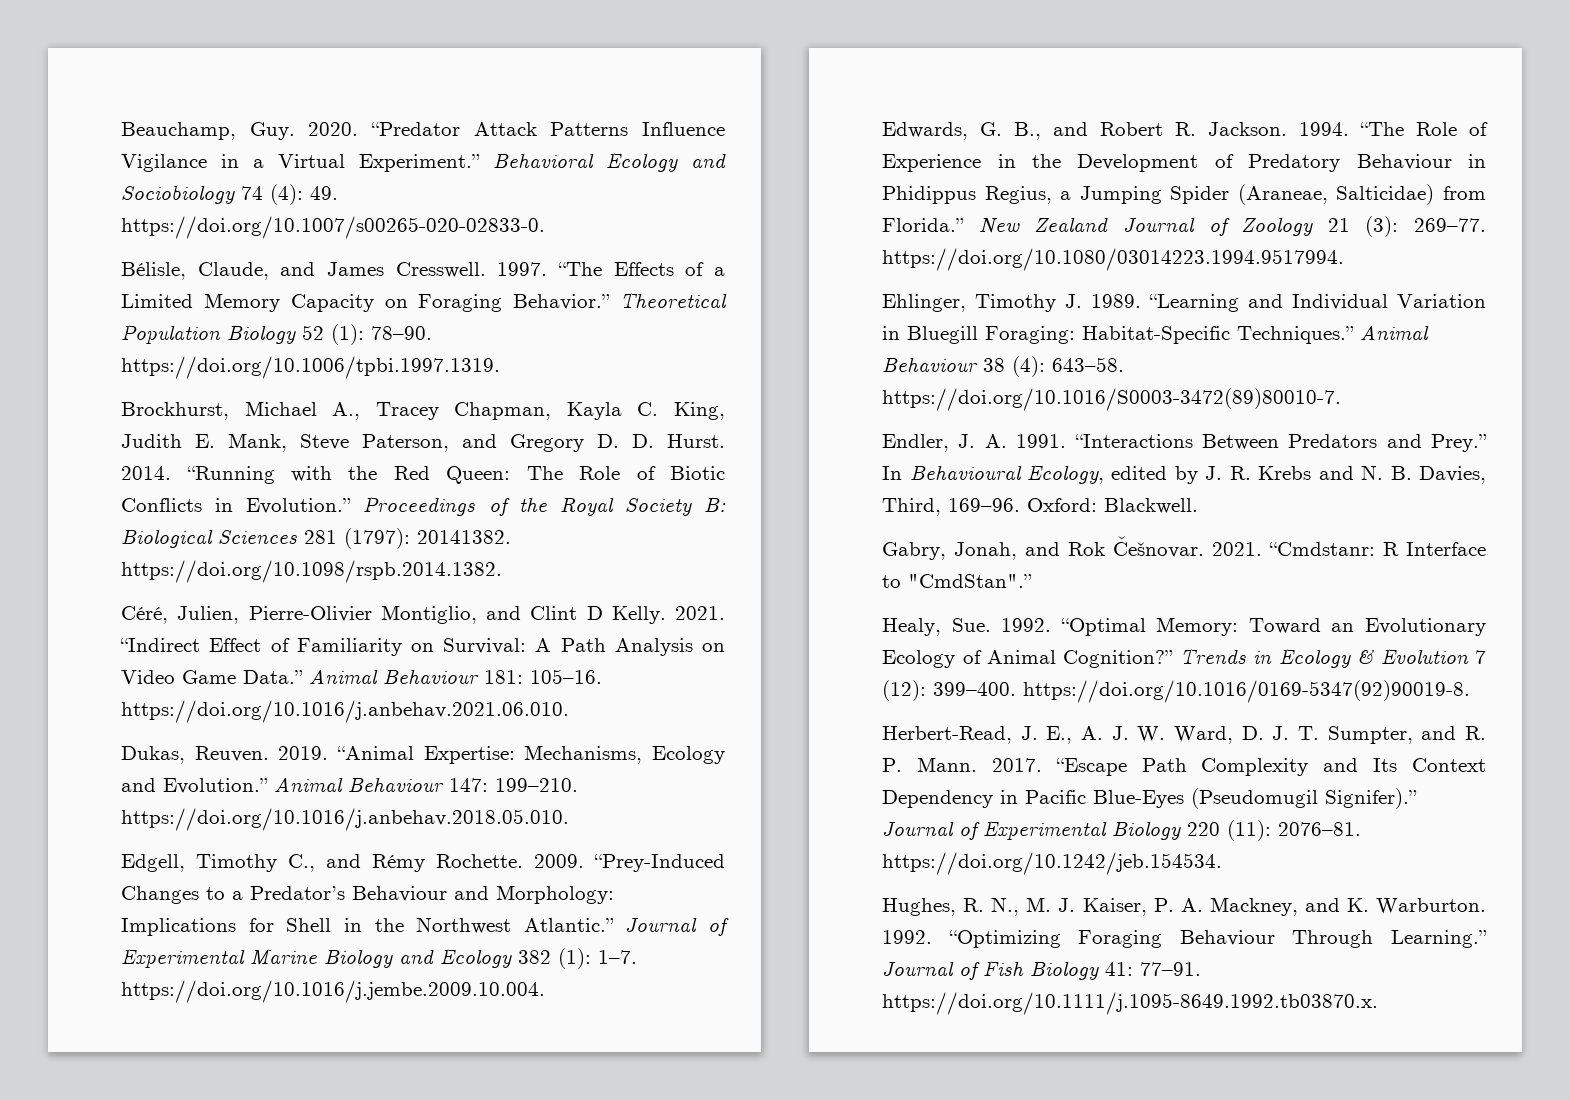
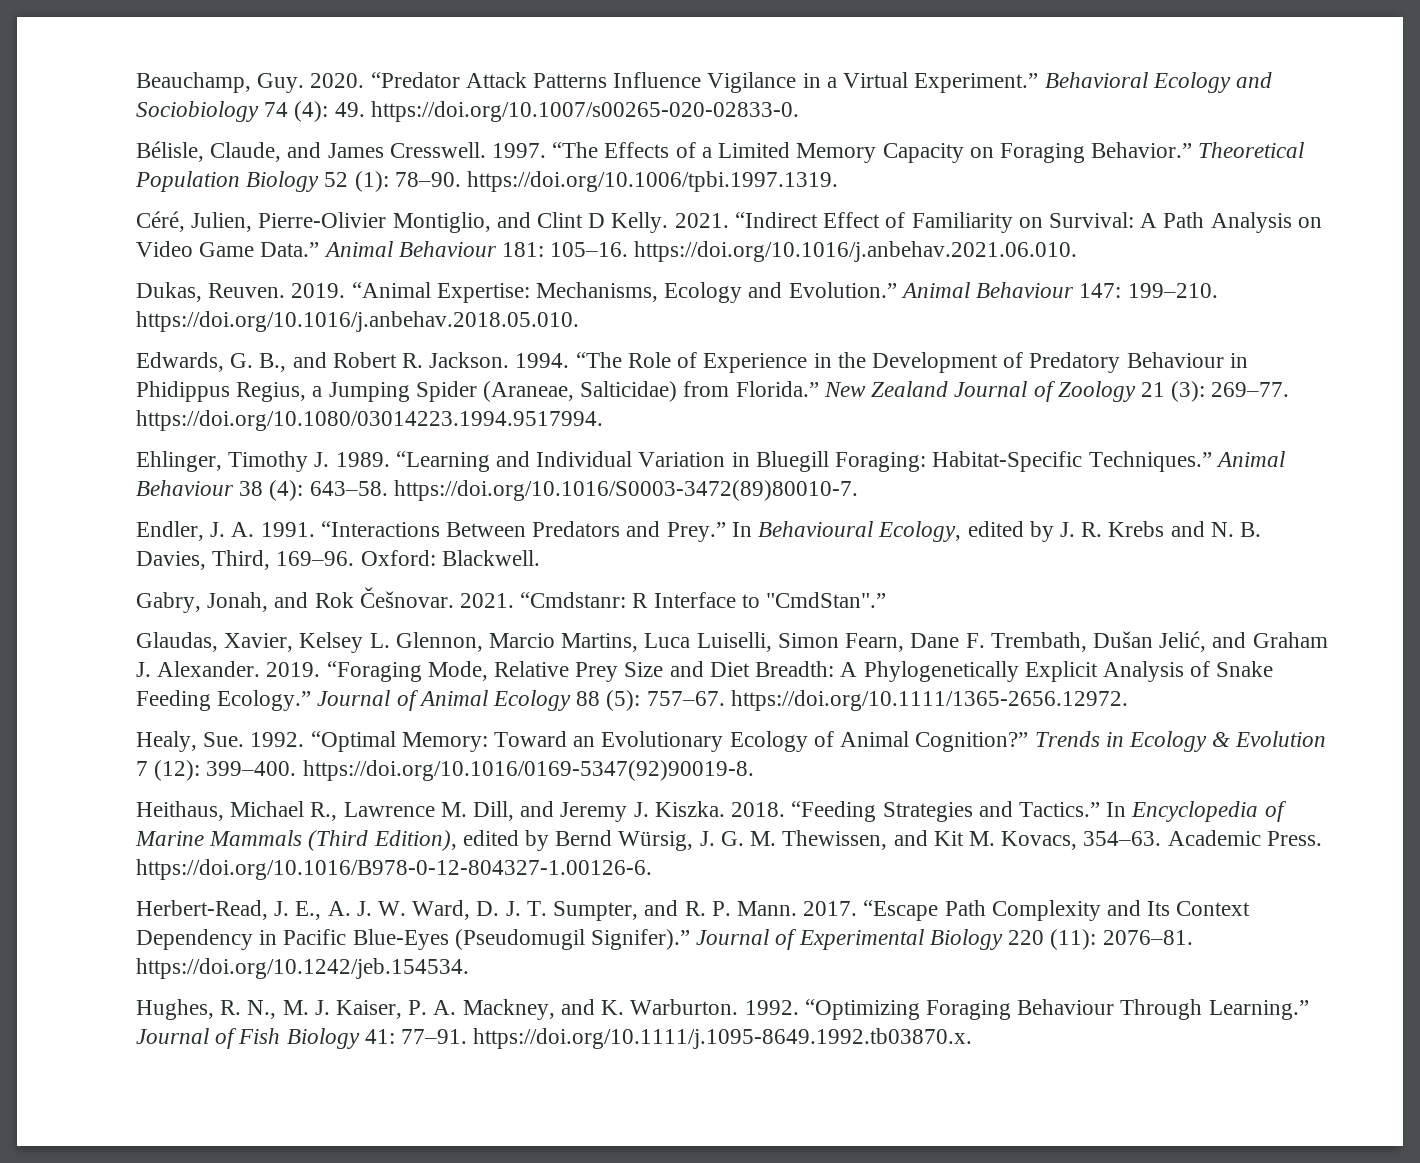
[121,401,725,420] [121,433,726,452] [121,466,726,484] [121,496,726,516] [121,528,512,549] [121,560,503,583] // Brockhurst, Michael A., Tracey Chapman, Kayla C. King, Judith E. Mank, Steve Paterson, and Gregory D. D. Hurst. 2014. “Running with the Red Queen: The Role of Biotic Conflicts in Evolution.” Proceedings of the Royal Society B: Biological Sciences 281 (1797): 20141382. https://doi.org/10.1098/rspb.2014.1382. -> (839, 181) none
[121,854,725,872] [121,885,615,904] [121,917,729,936] [121,948,638,969] [121,980,546,1003] // Edgell, Timothy C., and Rémy Rochette. 2009. “Prey-Induced Changes to a Predator’s Behaviour and Morphology: Implications for Shell in the Northwest Atlantic.” Journal of Experimental Marine Biology and Ecology 382 (1): 1–7. https://doi.org/10.1016/j.jembe.2009.10.004. -> (580, 321) none
(1033, 581) none -> [136,631,1328,653] [136,661,1274,682] [136,690,1128,711] // Glaudas, Xavier, Kelsey L. Glennon, Marcio Martins, Luca Luiselli, Simon Fearn, Dane F. Trembath, Dušan Jelić, and Graham J. Alexander. 2019. “Foraging Mode, Relative Prey Size and Diet Breadth: A Phylogenetically Explicit Analysis of Snake Feeding Ecology.” Journal of Animal Ecology 88 (5): 757–67. https://doi.org/10.1111/1365-2656.12972.
(1471, 691) none -> [136,801,1287,822] [135,830,1322,851] [136,859,653,880] // Heithaus, Michael R., Lawrence M. Dill, and Jeremy J. Kiszka. 2018. “Feeding Strategies and Tactics.” In Encyclopedia of Marine Mammals (Third Edition), edited by Bernd Würsig, J. G. M. Thewissen, and Kit M. Kovacs, 354–63. Academic Press. https://doi.org/10.1016/B978-0-12-804327-1.00126-6.

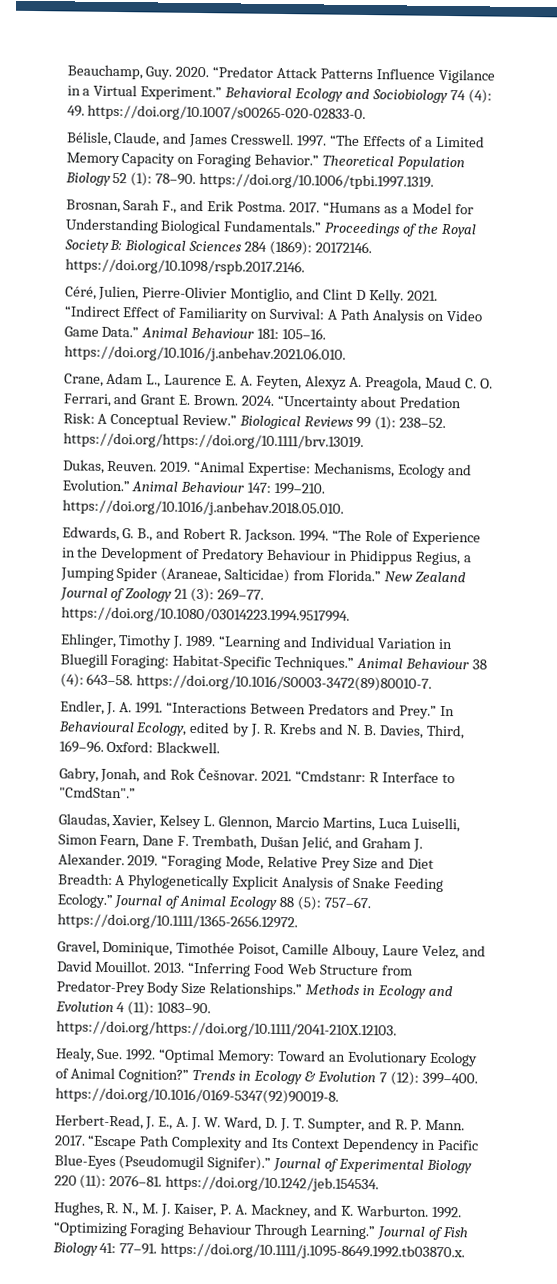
(839, 181) none -> [65,199,474,215] [64,218,478,238] [63,239,373,256] [64,258,305,276] // Brosnan, Sarah F., and Erik Postma. 2017. “Humans as a Model for Understanding Biological Fundamentals.” Proceedings of the Royal Society B: Biological Sciences 284 (1869): 20172146. https://doi.org/10.1098/rspb.2017.2146.
(1078, 251) none -> [63,372,493,391] [62,393,461,410] [62,412,446,431] [62,432,364,451] // Crane, Adam L., Laurence E. A. Feyten, Alexyz A. Preagola, Maud C. O. Ferrari, and Grant E. Brown. 2024. “Uncertainty about Predation Risk: A Conceptual Review.” Biological Reviews 99 (1): 238–52. https://doi.org/https://doi.org/10.1111/brv.13019.
(1128, 700) none -> [56,940,486,960] [56,960,413,977] [55,980,453,999] [54,1001,212,1016] [55,1020,397,1039] // Gravel, Dominique, Timothée Poisot, Camille Albouy, Laure Velez, and David Mouillot. 2013. “Inferring Food Web Structure from Predator-Prey Body Size Relationships.” Methods in Ecology and Evolution 4 (11): 1083–90. https://doi.org/https://doi.org/10.1111/2041-210X.12103.
[136,801,1287,822] [135,830,1322,851] [136,859,653,880] // Heithaus, Michael R., Lawrence M. Dill, and Jeremy J. Kiszka. 2018. “Feeding Strategies and Tactics.” In Encyclopedia of Marine Mammals (Third Edition), edited by Bernd Würsig, J. G. M. Thewissen, and Kit M. Kovacs, 354–63. Academic Press. https://doi.org/10.1016/B978-0-12-804327-1.00126-6. -> (339, 1096) none

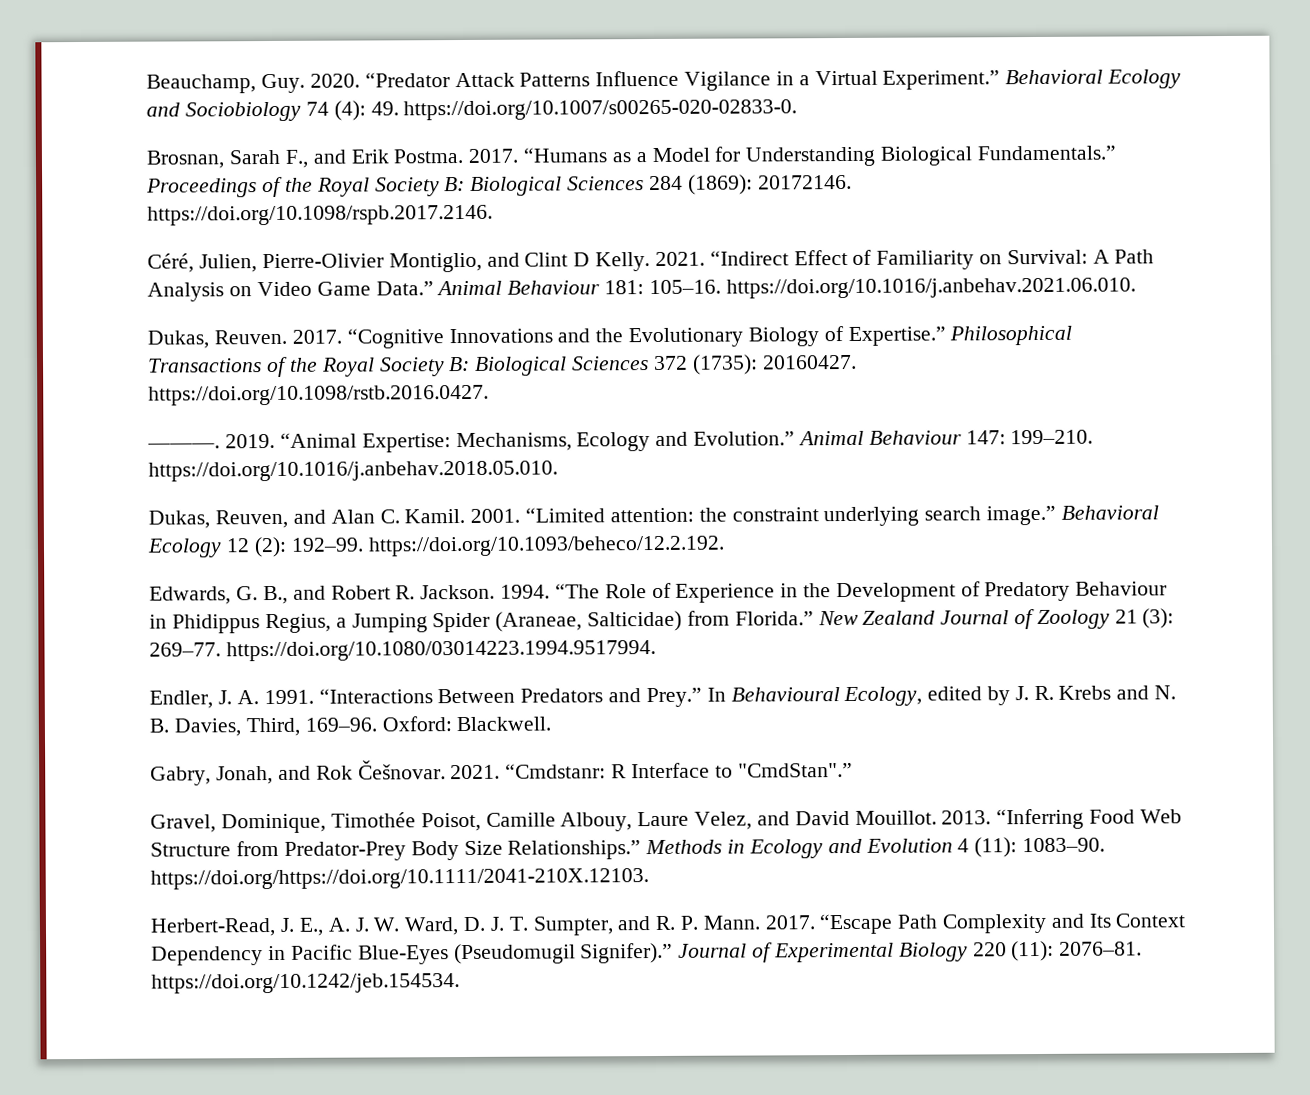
[65,131,485,148] [65,152,466,171] [64,172,435,190] // Bélisle, Claude, and James Cresswell. 1997. “The Effects of a Limited Memory Capacity on Foraging Behavior.” Theoretical Population Biology 52 (1): 78–90. https://doi.org/10.1006/tpbi.1997.1319. -> (798, 110) none
[63,372,493,391] [62,393,461,410] [62,412,446,431] [62,432,364,451] [62,459,158,474] Crane, Adam L., Laurence E. A. Feyten, Alexyz A. Preagola, Maud C. O. Ferrari, and Grant E. Brown. 2024. “Uncertainty about Predation Risk: A Conceptual Review.” Biological Reviews 99 (1): 238–52. https://doi.org/https://doi.org/10.1111/brv.13019. // Dukas, Reuven. -> [147,325,1073,349] [148,354,857,378] [148,384,490,406] [147,443,221,449] Dukas, Reuven. 2017. “Cognitive Innovations and the Evolutionary Biology of Expertise.” Philosophical Transactions of the Royal Society B: Biological Sciences 372 (1735): 20160427. https://doi.org/10.1098/rstb.2016.0427. // ———.
(344, 508) none -> [148,505,1159,529] [147,535,725,558] // Dukas, Reuven, and Alan C. Kamil. 2001. “Limited attention: the constraint underlying search image.” Behavioral Ecology 12 (2): 192–99. https://doi.org/10.1093/beheco/12.2.192.
[59,633,453,651] [59,653,488,671] [59,673,433,692] // Ehlinger, Timothy J. 1989. “Learning and Individual Variation in Bluegill Foraging: Habitat-Specific Techniques.” Animal Behaviour 38 (4): 643–58. https://doi.org/10.1016/S0003-3472(89)80010-7. -> (657, 650) none
[57,813,460,833] [57,834,423,852] [57,853,434,871] [57,873,444,892] [56,893,371,911] [56,913,298,931] // Glaudas, Xavier, Kelsey L. Glennon, Marcio Martins, Luca Luiselli, Simon Fearn, Dane F. Trembath, Dušan Jelić, and Graham J. Alexander. 2019. “Foraging Mode, Relative Prey Size and Diet Breadth: A Phylogenetically Explicit Analysis of Snake Feeding Ecology.” Journal of Animal Ecology 88 (5): 757–67. https://doi.org/10.1111/1365-2656.12972. -> (853, 770) none
[54,1047,478,1067] [54,1067,478,1086] [54,1087,339,1105] // Healy, Sue. 1992. “Optimal Memory: Toward an Evolutionary Ecology of Animal Cognition?” Trends in Ecology & Evolution 7 (12): 399–400. https://doi.org/10.1016/0169-5347(92)90019-8. -> (650, 879) none
[53,1201,462,1219] [52,1221,468,1241] [51,1242,466,1261] // Hughes, R. N., M. J. Kaiser, P. A. Mackney, and K. Warburton. 1992. “Optimizing Foraging Behaviour Through Learning.” Journal of Fish Biology 41: 77–91. https://doi.org/10.1111/j.1095-8649.1992.tb03870.x. -> (461, 983) none

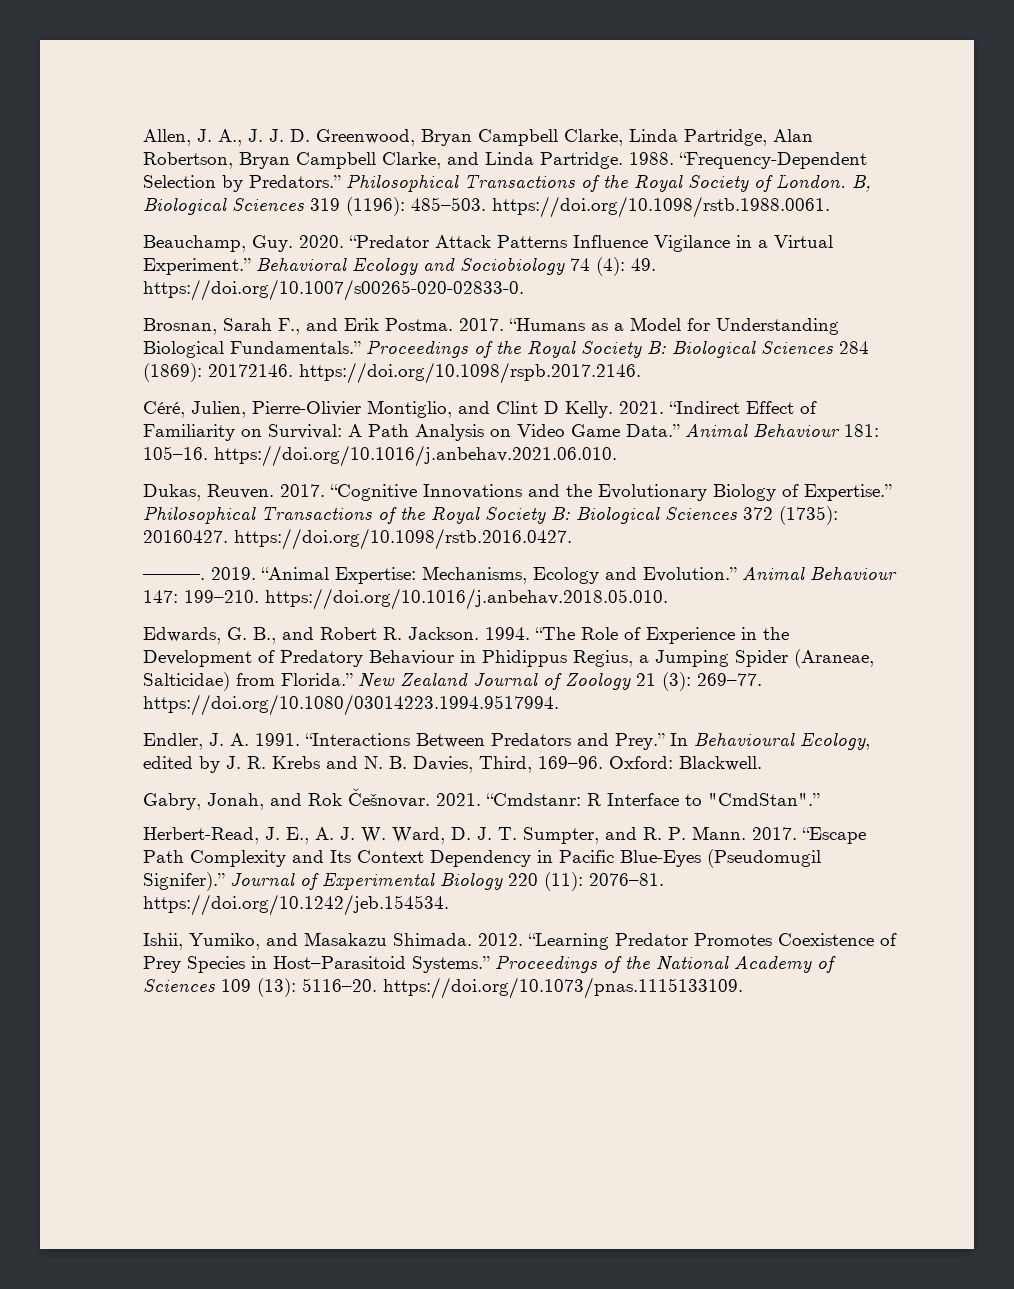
(146, 84) none -> [142,129,813,146] [142,152,867,169] [142,174,871,192] [142,196,830,218] Allen, J. A., J. J. D. Greenwood, Bryan Campbell Clarke, Linda Partridge, Alan Robertson, Bryan Campbell Clarke, and Linda Partridge. 1988. “Frequency-Dependent Selection by Predators.” Philosophical Transactions of the Royal Society of London. B, Biological Sciences 319 (1196): 485–503. https://doi.org/10.1098/rstb.1988.0061. //
[148,505,1159,529] [147,535,725,558] // Dukas, Reuven, and Alan C. Kamil. 2001. “Limited attention: the constraint underlying search image.” Behavioral Ecology 12 (2): 192–99. https://doi.org/10.1093/beheco/12.2.192. -> (668, 599) none
[150,808,1182,834] [150,837,1105,861] [150,868,650,890] // Gravel, Dominique, Timothée Poisot, Camille Albouy, Laure Velez, and David Mouillot. 2013. “Inferring Food Web Structure from Predator-Prey Body Size Relationships.” Methods in Ecology and Evolution 4 (11): 1083–90. https://doi.org/https://doi.org/10.1111/2041-210X.12103. -> (820, 799) none
(461, 983) none -> [142,932,897,950] [142,955,836,973] [142,977,743,999] // Ishii, Yumiko, and Masakazu Shimada. 2012. “Learning Predator Promotes Coexistence of Prey Species in Host–Parasitoid Systems.” Proceedings of the National Academy of Sciences 109 (13): 5116–20. https://doi.org/10.1073/pnas.1115133109.

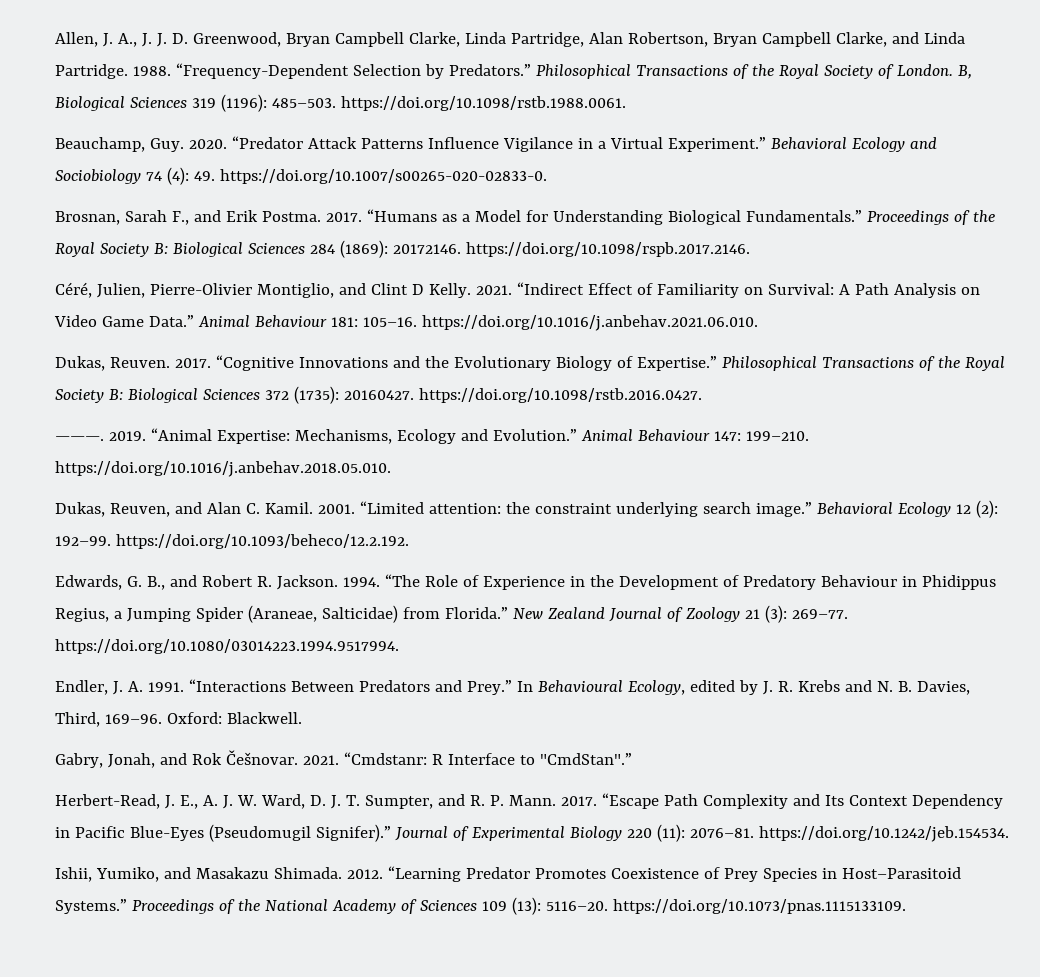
(668, 599) none -> [55,500,998,518] [55,534,410,549] // Dukas, Reuven, and Alan C. Kamil. 2001. “Limited attention: the constraint underlying search image.” Behavioral Ecology 12 (2): 192–99. https://doi.org/10.1093/beheco/12.2.192.

